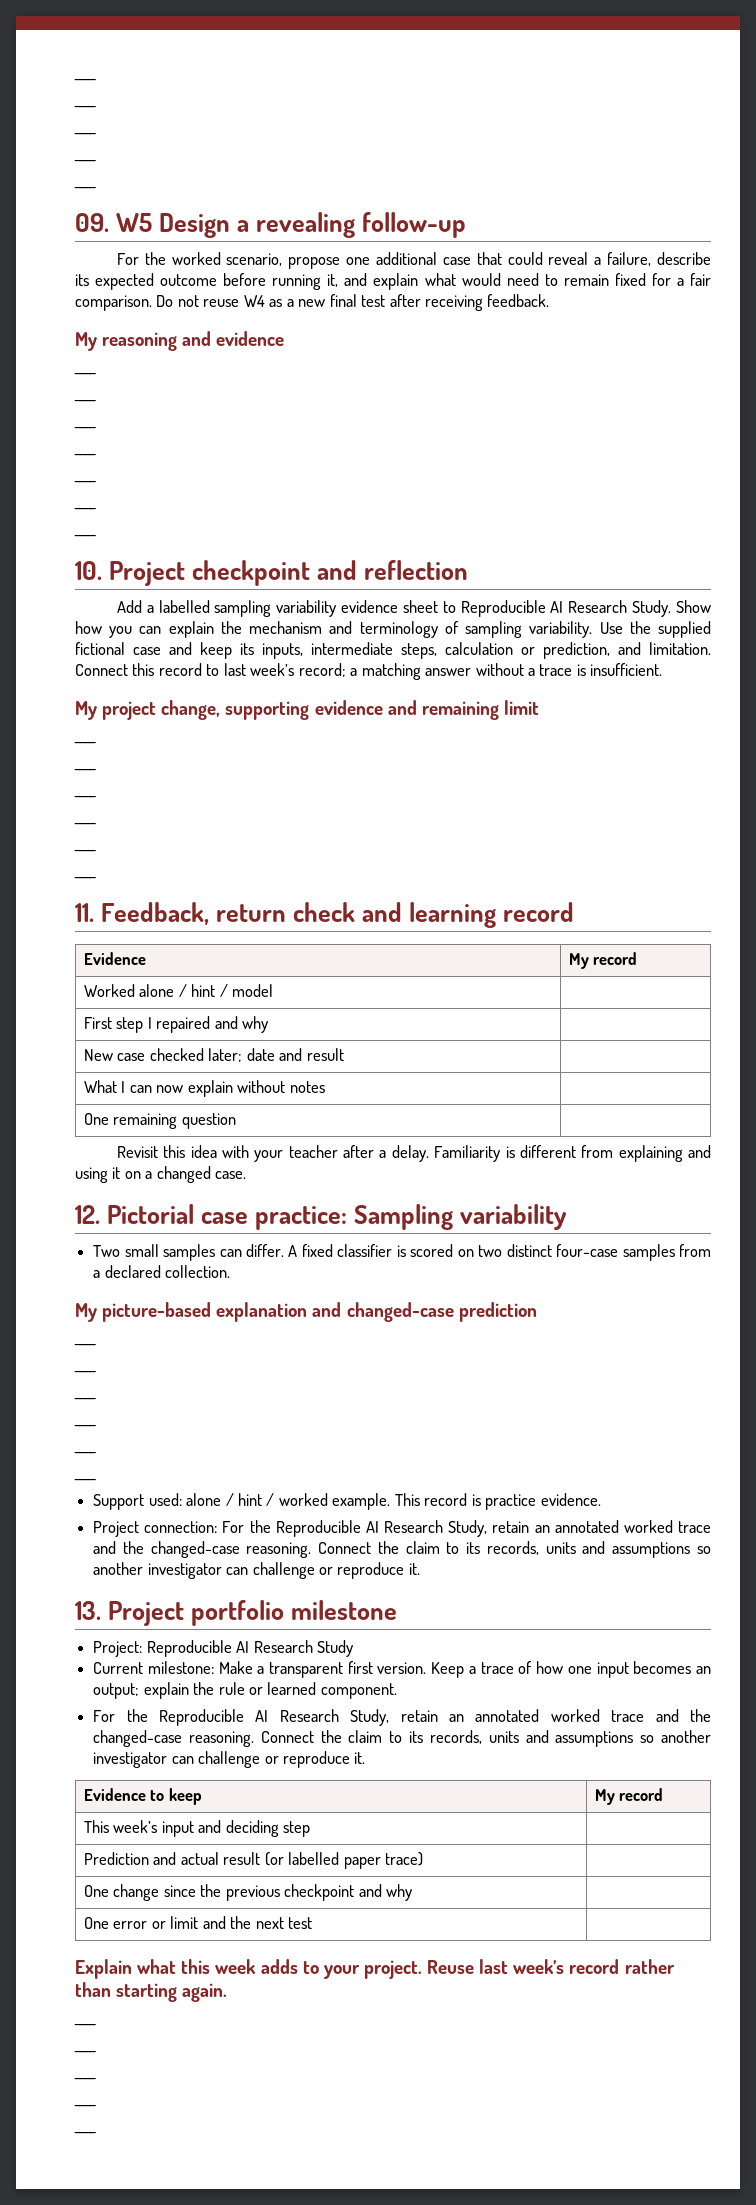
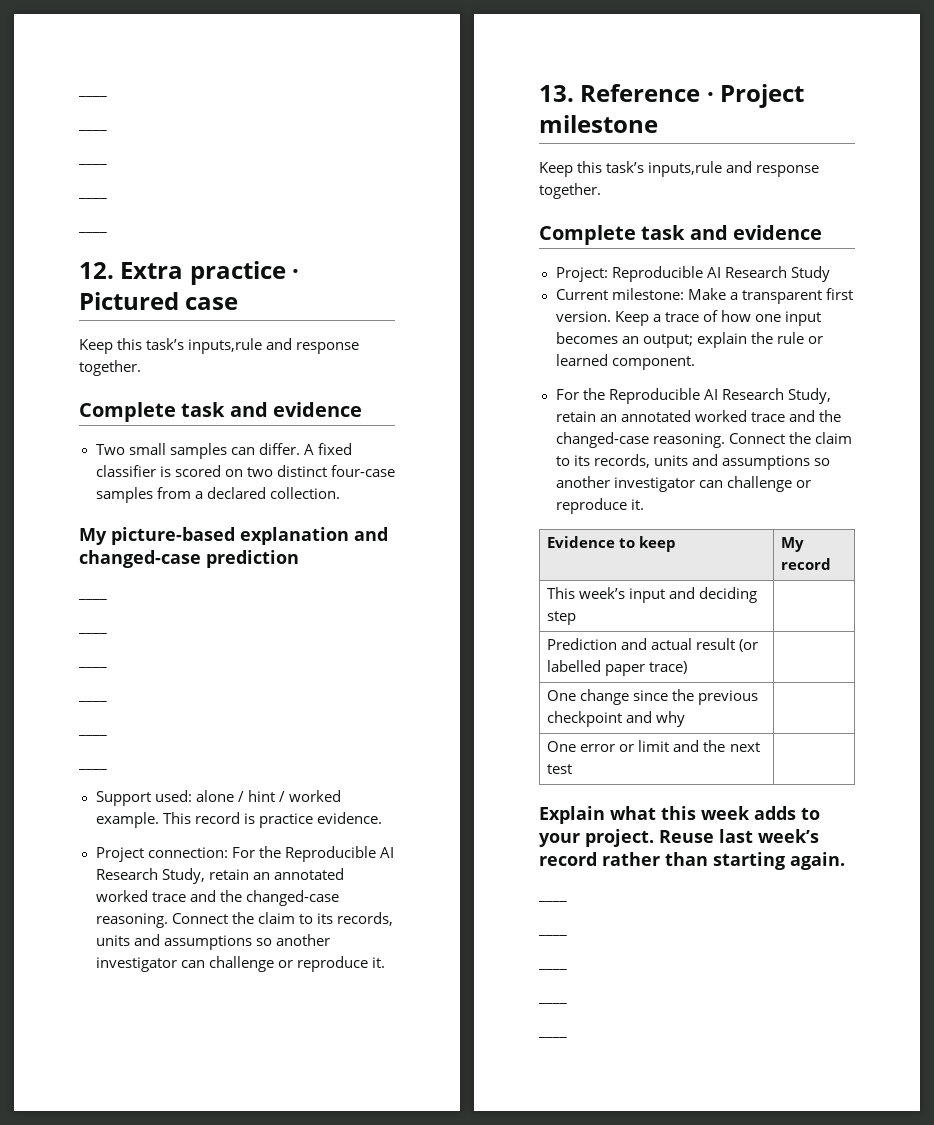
[74,79,96,81] [74,106,96,108] [74,133,96,135] [74,160,96,162] [74,187,96,189] [75,212,467,238] [116,252,712,269] [75,273,711,290] [75,294,550,311] [75,331,285,351] [74,373,96,375] [74,400,96,402] [74,427,96,429] [74,454,96,456] [74,481,96,483] [74,508,96,510] [74,535,96,537] [75,560,469,586] [116,600,711,617] [75,621,712,638] [75,642,711,659] [75,663,663,680] [75,700,539,720] [74,742,96,744] [74,769,96,771] [74,796,96,798] [74,823,96,825] [74,850,96,852] [74,877,96,879] [75,902,575,928] [83,952,146,965] [568,952,638,969] [83,984,274,997] [83,1016,269,1033] [83,1048,344,1062] [83,1080,325,1097] [83,1113,236,1129] [116,1145,711,1162] [75,1166,247,1183] [75,1204,568,1230] ____ // ____ // ____ // ____ // ____ // 09. W5 Design a revealing follow-up // For the worked scenario, propose one additional case that could reveal a failure, describe its expected outcome before running it, and explain what would need to remain fixed for a fair comparison. Do not reuse W4 as a new final test after receiving feedback. // My reasoning and evidence // ____ // ____ // ____ // ____ // ____ // ____ // ____ // 10. Project checkpoint and reflection // Add a labelled sampling variability evidence sheet to Reproducible AI Research Study. Show how you can explain the mechanism and terminology of sampling variability. Use the supplied fictional case and keep its inputs, intermediate steps, calculation or prediction, and limitation. Connect this record to last week’s record; a matching answer without a trace is insufficient. // My project change, supporting evidence and remaining limit // ____ // ____ // ____ // ____ // ____ // ____ // 11. Feedback, return check and learning record // Evidence | My record // Worked alone / hint / model | // First step I repaired and why | // New case checked later; date and result | // What I can now explain without notes | // One remaining question | // Revisit this idea with your teacher after a delay. Familiarity is different from explaining and using it on a changed case. // 12. Pictorial case practice: Sampling variability -> [78,95,107,97] [78,129,107,131] [78,163,107,165] [78,197,107,199] [78,231,107,233] [79,261,300,285] [79,292,239,310] [79,338,360,354] [79,360,141,376] [79,402,363,422] ____ // ____ // ____ // ____ // ____ // 12. Extra practice · Pictured case // Keep this task’s inputs,rule and response together. // Complete task and evidence
[108,1600,398,1626] Project portfolio milestone -> [580,84,805,108] [539,115,658,133] [539,161,820,177] [539,183,601,199] [539,225,823,245] Reference · Project milestone // Keep this task’s inputs,rule and response together. // Complete task and evidence

